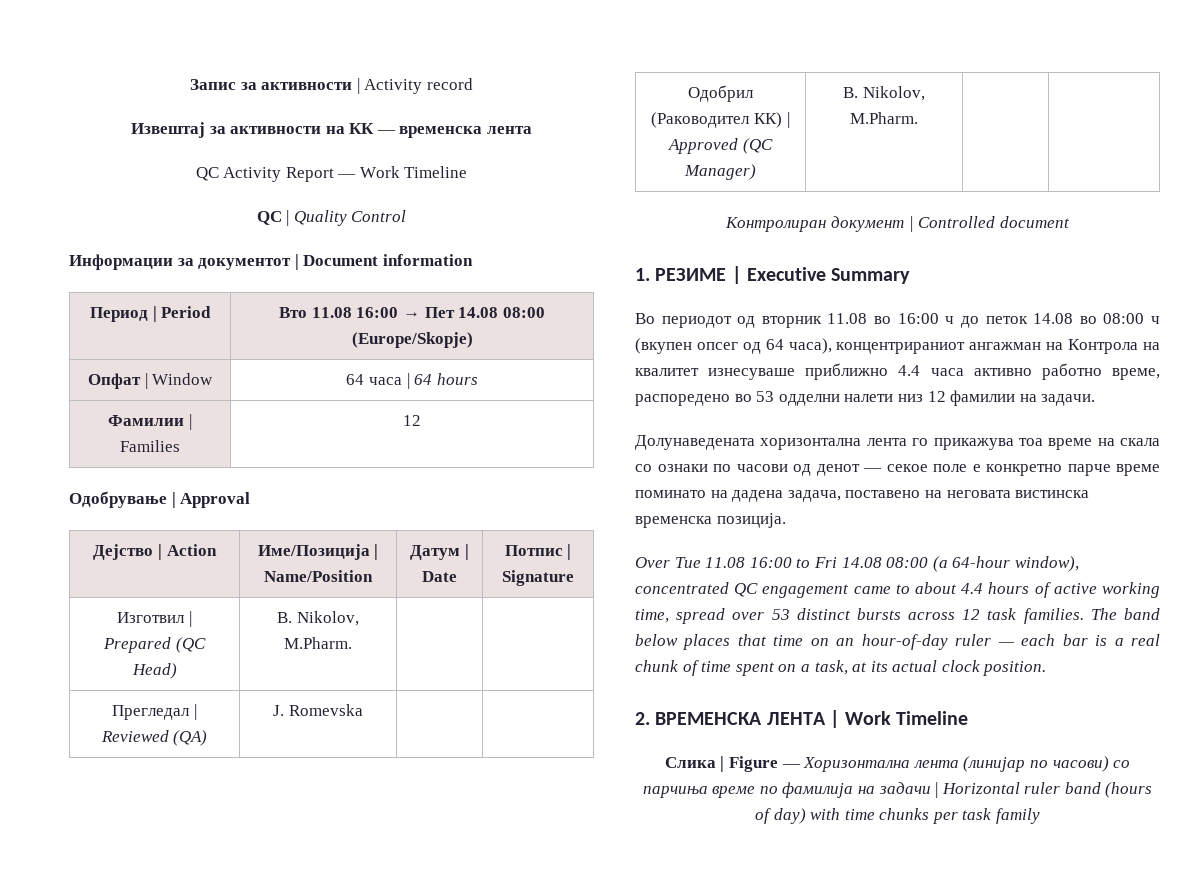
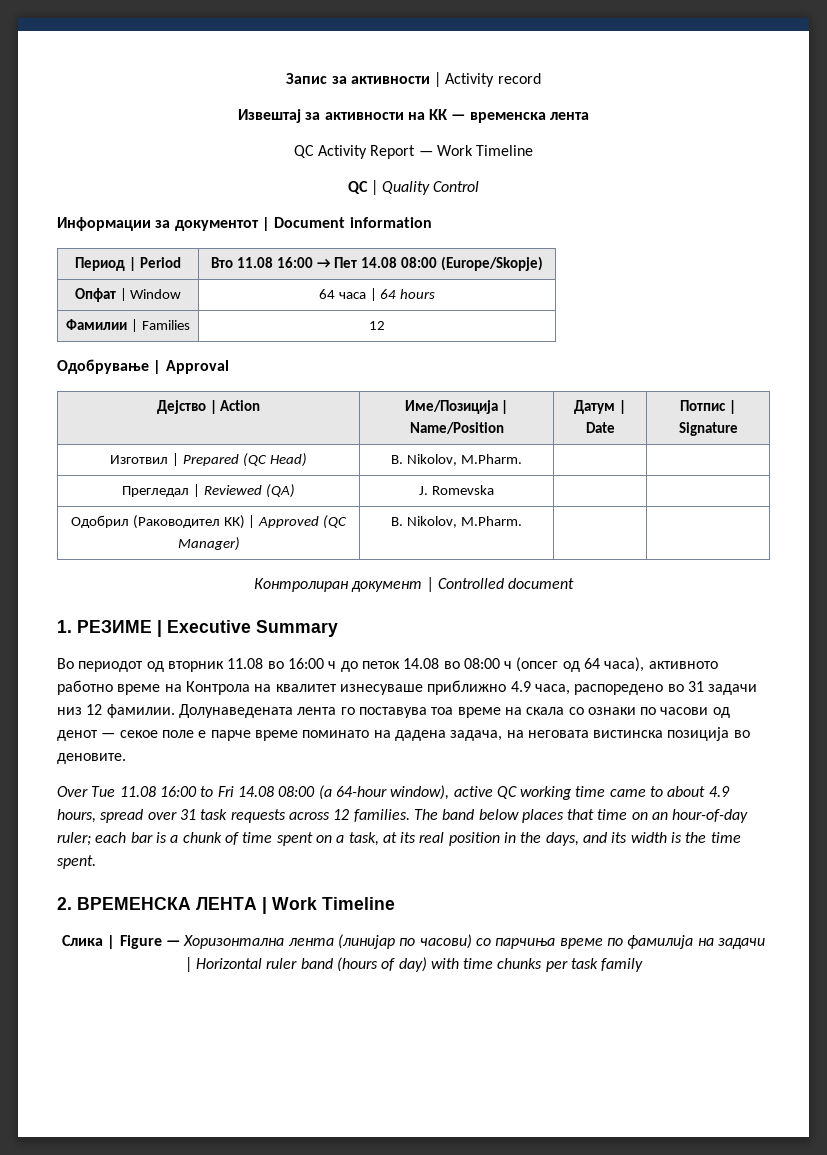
[635,338,738,354] (вкупен опсег -> [516,657,559,672] (опсег
[836,342,1042,354] концентрираниот ангажман -> [648,661,718,669] [57,680,161,695] активното работно време
[898,363,1160,380] [635,390,1096,406] [635,435,862,450] 4.4 часа активно работно време, распоредено во 53 одделни налети низ 12 фамилии на задачи. // Долунаведената хоризонтална -> [510,681,758,695] [57,704,293,718] 4.9 часа, распоредено во 31 задачи низ 12 фамилии. Долунаведената
[933,438,1014,450] прикажува -> [358,707,427,718] поставува
[986,464,1062,476] конкретно -> (207, 734) none
[845,490,921,498] поставено -> (503, 735) none
[635,513,786,528] временска позиција. -> [667,727,750,741] [57,753,126,764] позиција во деновите.
[635,582,1160,598] [635,608,901,624] concentrated QC engagement came to about 4.4 hours of active working time, spread over 53 distinct bursts -> [453,786,730,800] [57,809,286,823] active QC working time came to about 4.9 hours, spread over 31 task requests
[987,608,1017,620] task -> (350, 814) none
[955,634,1015,646] ruler — -> [57,832,91,846] ruler;
[1131,634,1160,646] real -> (179, 839) none
[892,660,1047,676] actual clock position. -> [419,832,741,846] [57,855,96,869] real position in the days, and its width is the time spent.

